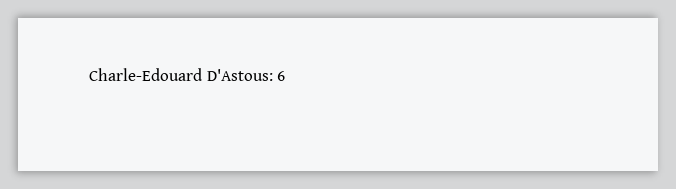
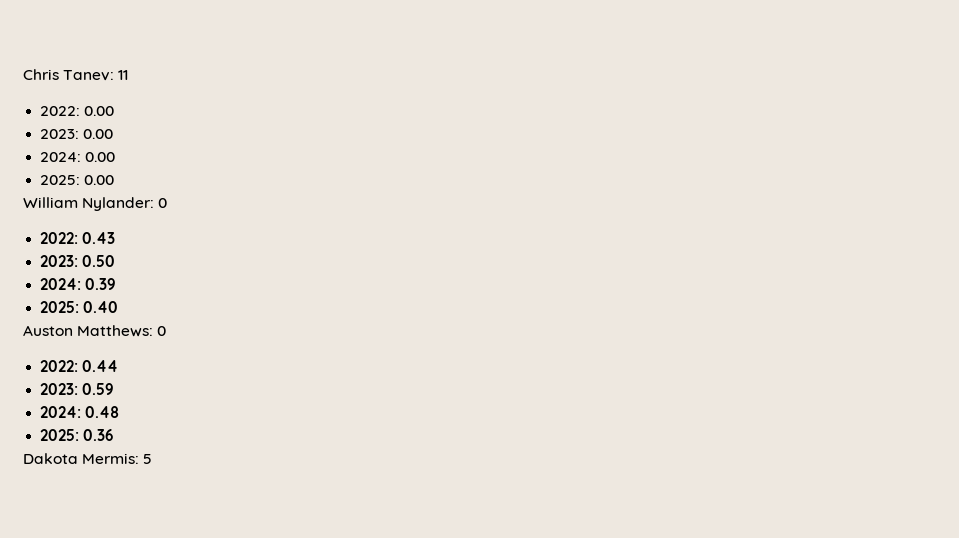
[89,68,286,81] Charle-Edouard D'Astous: 6 -> [23,69,129,81] [40,106,115,116] [40,129,114,139] [40,152,116,162] [40,175,115,185] [23,197,168,211] [40,232,116,244] [40,255,116,267] [40,278,117,290] [40,301,119,313] [23,325,167,337] [40,360,119,372] [40,383,115,395] [40,406,120,418] [40,429,115,441] [23,453,153,464] Chris Tanev: 11 // 2022: 0.00 // 2023: 0.00 // 2024: 0.00 // 2025: 0.00 // William Nylander: 0 // 2022: 0.43 // 2023: 0.50 // 2024: 0.39 // 2025: 0.40 // Auston Matthews: 0 // 2022: 0.44 // 2023: 0.59 // 2024: 0.48 // 2025: 0.36 // Dakota Mermis: 5

